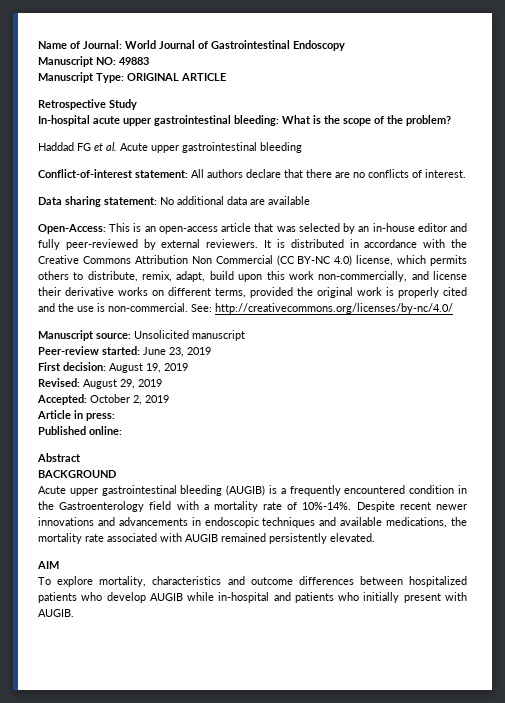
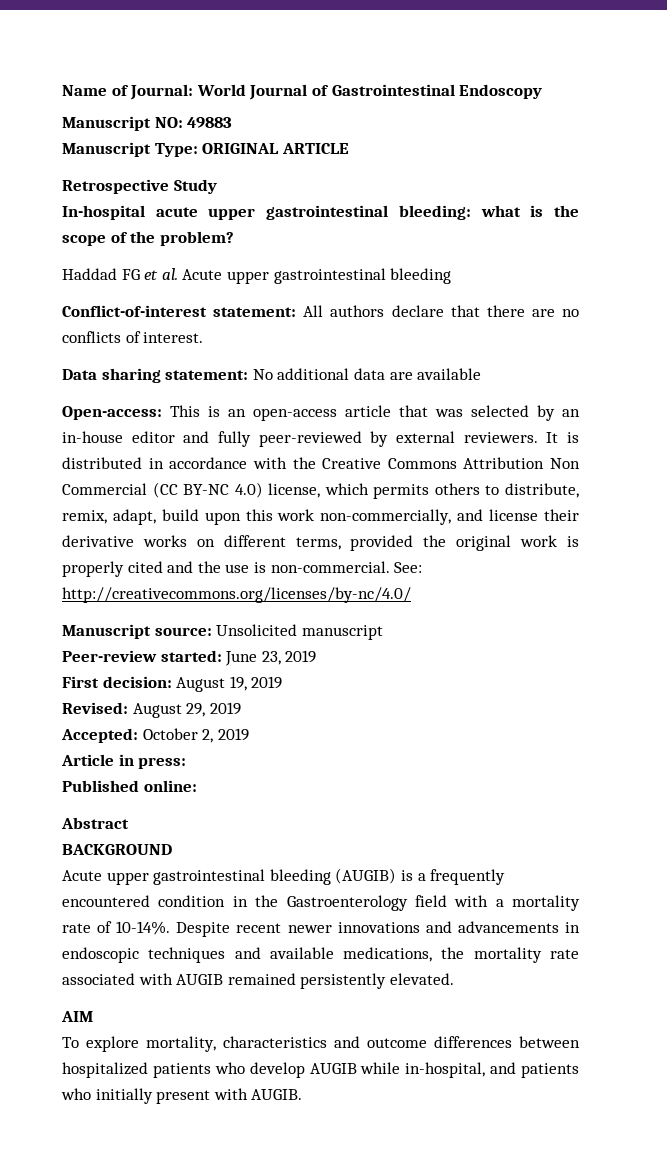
[282,115,311,124] What -> [480,205,521,217] what
[38,224,106,234] Open-Access: -> [62,406,162,420] Open-access:
[302,502,352,510] 10%-14%. -> [116,921,171,935] 10-14%.
[218,592,270,603] in-hospital -> [405,1062,486,1078] in-hospital,

